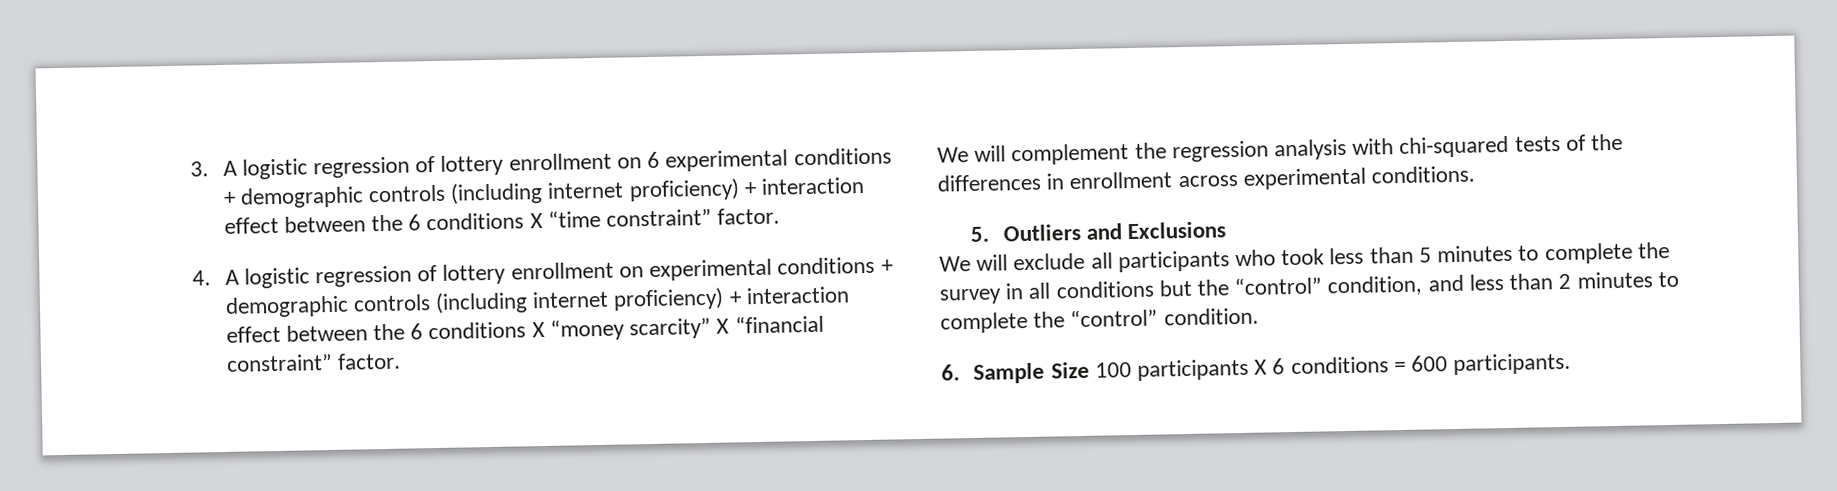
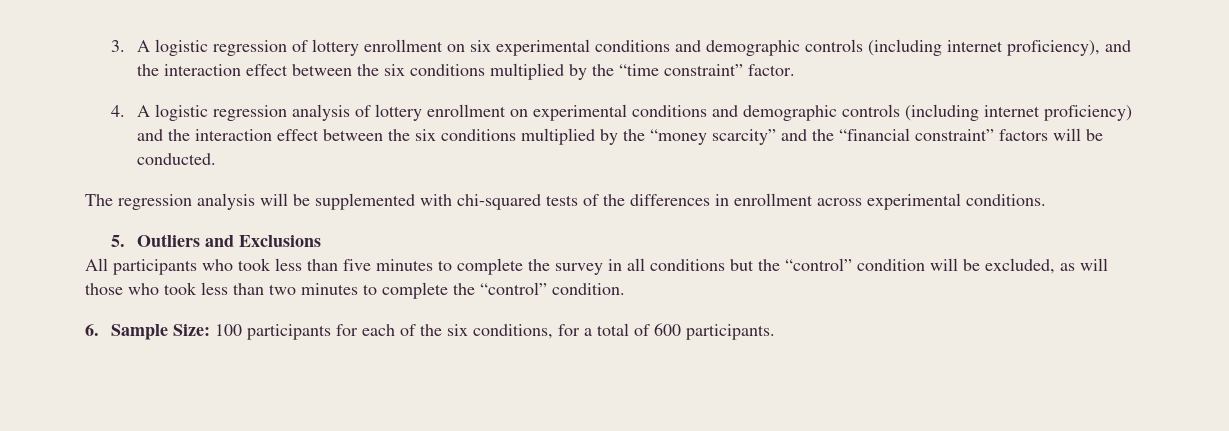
[647,147,892,172] [222,176,866,209] [223,212,543,234] 6 experimental conditions + demographic controls (including internet proficiency) + interaction effect between the 6 conditions X -> [470,39,1132,56] [137,63,615,80] six experimental conditions and demographic controls (including internet proficiency), and the interaction effect between the six conditions multiplied by the
(413, 276) none -> [292,104,351,121] analysis
[880,259,893,273] [224,286,850,318] [225,314,824,343] [225,352,401,372] [937,138,1348,166] + demographic controls (including internet proficiency) + interaction effect between the 6 conditions X “money scarcity” X “financial constraint” factor. // We will complement the regression analysis -> [712,104,1133,121] [137,128,1104,145] [137,153,217,165] [85,193,415,210] and demographic controls (including internet proficiency) and the interaction effect between the six conditions multiplied by the “money scarcity” and the “financial constraint” factors will be conducted. // The regression analysis will be supplemented
[939,252,1113,272] We will exclude all -> [85,258,108,271] All
[1418,247,1432,263] 5 -> [343,259,371,271] five
[1327,273,1572,297] condition, and less than 2 -> [857,258,1108,274] [85,282,296,295] condition will be excluded, as will those who took less than two
[1050,361,1090,379] Size -> [173,324,211,336] Size:
[1254,356,1406,375] X 6 conditions = -> [336,323,651,339] for each of the six conditions, for a total of

